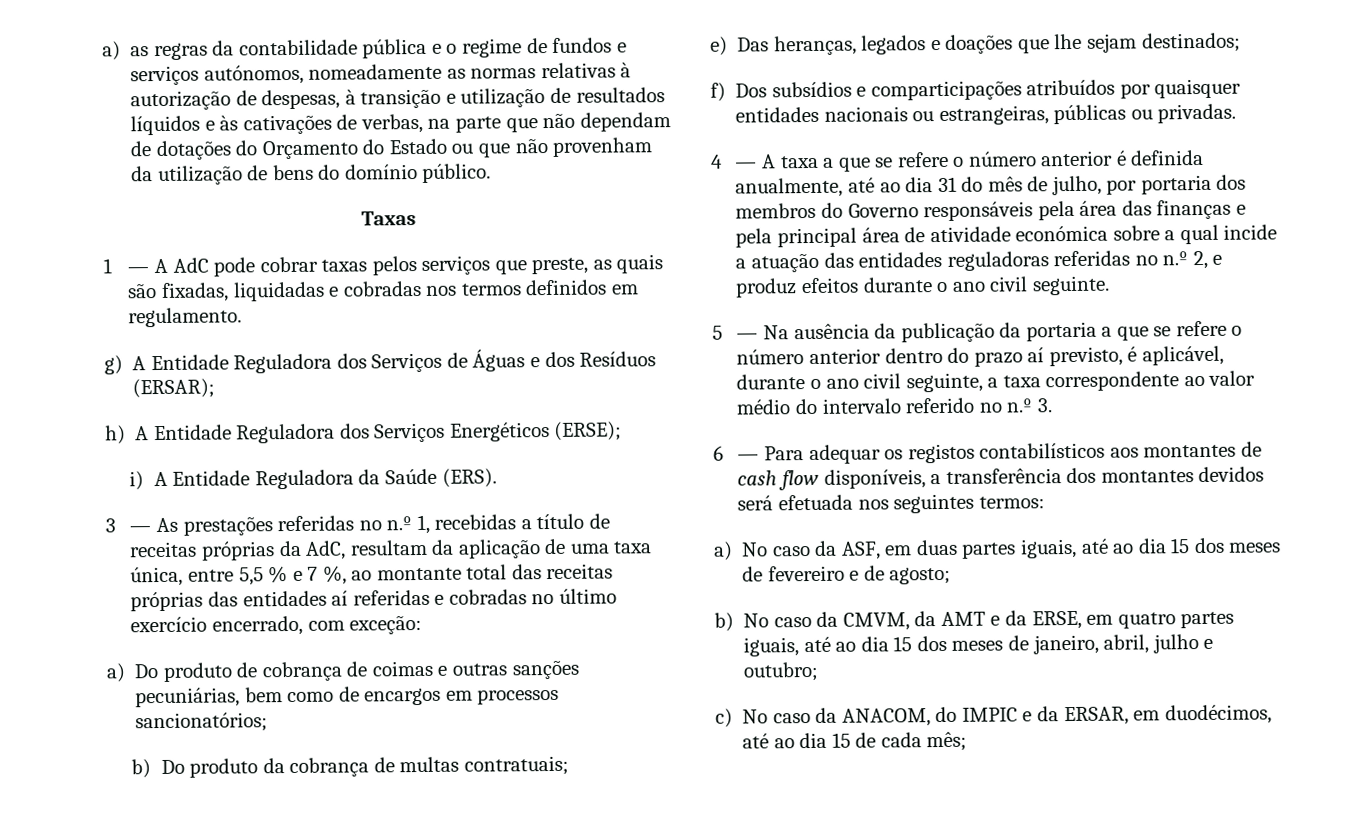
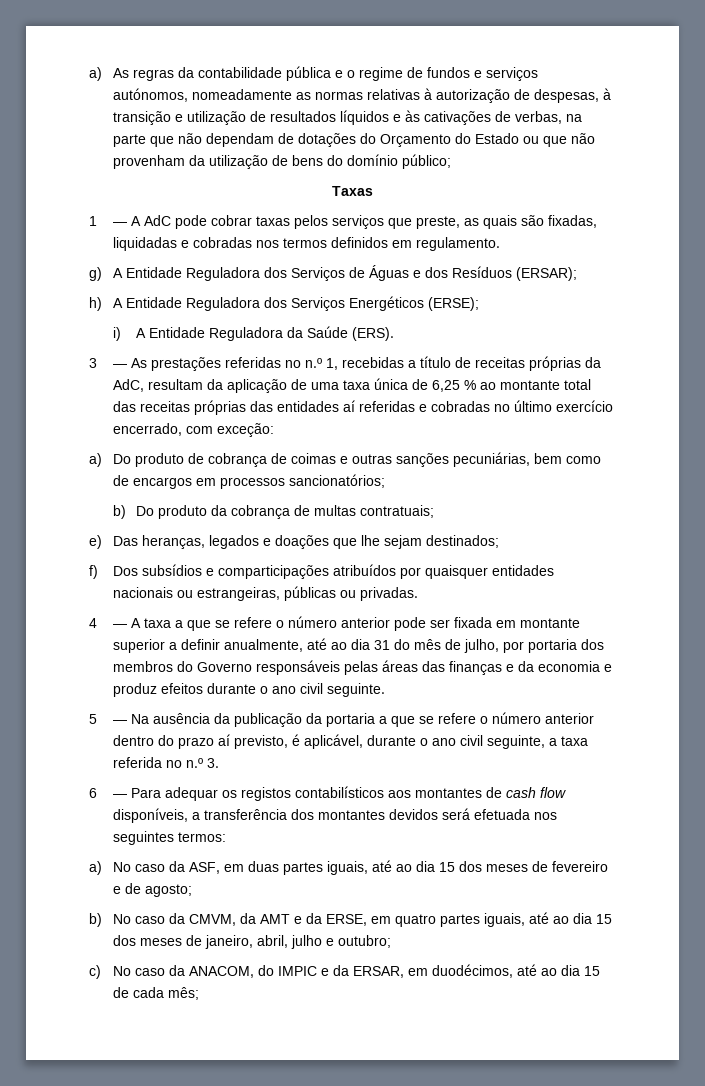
[102,41,150,61] a) as -> [89,67,129,81] a) As
[422,163,492,183] público. -> [401,154,451,169] público;
[130,565,347,587] única, entre 5,5 % e 7 %, -> [373,378,476,392] única de 6,25 %
[1115,149,1205,166] é definida -> [393,617,580,631] [112,639,220,653] pode ser fixada em montante superior a definir
[1037,200,1118,221] pela área -> [343,660,418,675] pelas áreas
[735,224,1278,248] [735,250,1208,273] pela principal área de atividade económica sobre a qual incide a atuação das entidades reguladoras referidas no n.º 2, -> [517,661,600,672] da economia
[1045,370,1256,392] [736,397,975,415] correspondente ao valor médio do intervalo referido -> [112,757,162,768] referida

